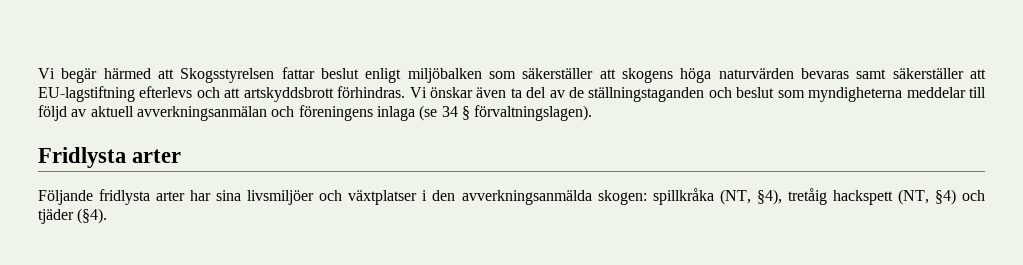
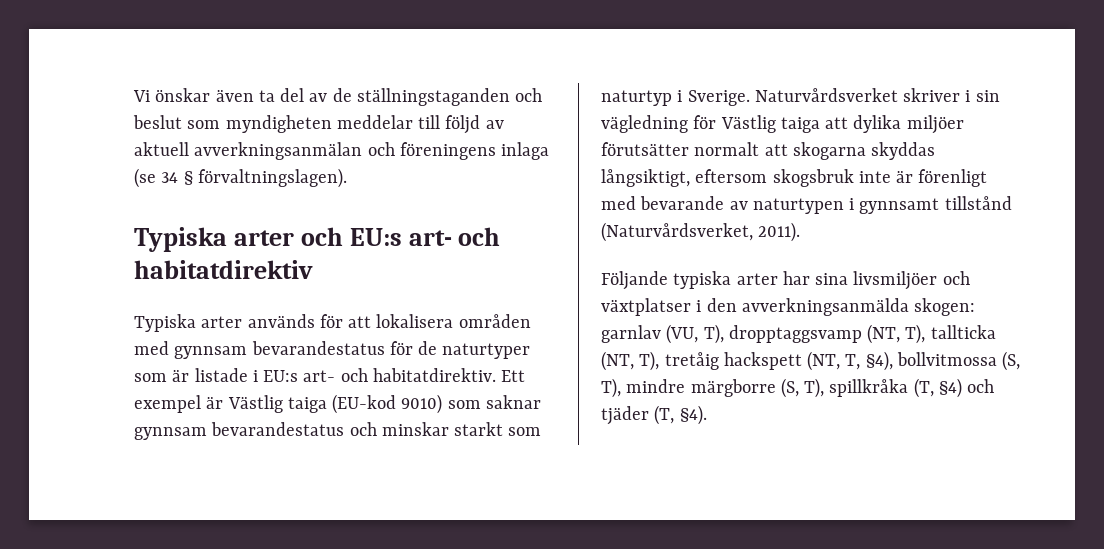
[38,67,987,83] [38,86,427,102] Vi begär härmed att Skogsstyrelsen fattar beslut enligt miljöbalken som säkerställer att skogens höga naturvärden bevaras samt säkerställer att EU-lagstiftning efterlevs och att artskyddsbrott förhindras. Vi -> [133,90,150,102] Vi
[808,87,903,102] myndigheterna -> [225,115,332,133] myndigheten
[38,147,182,168] Fridlysta arter -> [134,227,501,252] [134,260,313,279] [134,314,531,332] [134,341,531,359] [134,368,526,382] [134,394,541,414] [134,422,542,440] [601,88,1000,106] [601,115,964,134] [601,142,936,160] [601,169,988,187] [601,196,1012,214] [601,222,801,242] Typiska arter och EU:s art- och habitatdirektiv // Typiska arter används för att lokalisera områden med gynnsam bevarandestatus för de naturtyper som är listade i EU:s art- och habitatdirektiv. Ett exempel är Västlig taiga (EU-kod 9010) som saknar gynnsam bevarandestatus och minskar starkt som naturtyp i Sverige. Naturvårdsverket skriver i sin vägledning för Västlig taiga att dylika miljöer förutsätter normalt att skogarna skyddas långsiktigt, eftersom skogsbruk inte är förenligt med bevarande av naturtypen i gynnsamt tillstånd (Naturvårdsverket, 2011).
[99,189,151,205] fridlysta -> [673,271,732,289] typiska
[652,188,929,205] spillkråka (NT, §4), tretåig hackspett (NT, -> [601,324,996,344] [601,351,1021,371] [601,378,934,398] garnlav (VU, T), dropptaggsvamp (NT, T), tallticka (NT, T), tretåig hackspett (NT, T, §4), bollvitmossa (S, T), mindre märgborre (S, T), spillkråka (T,
[77,208,108,224] (§4). -> [654,405,707,425] (T, §4).

